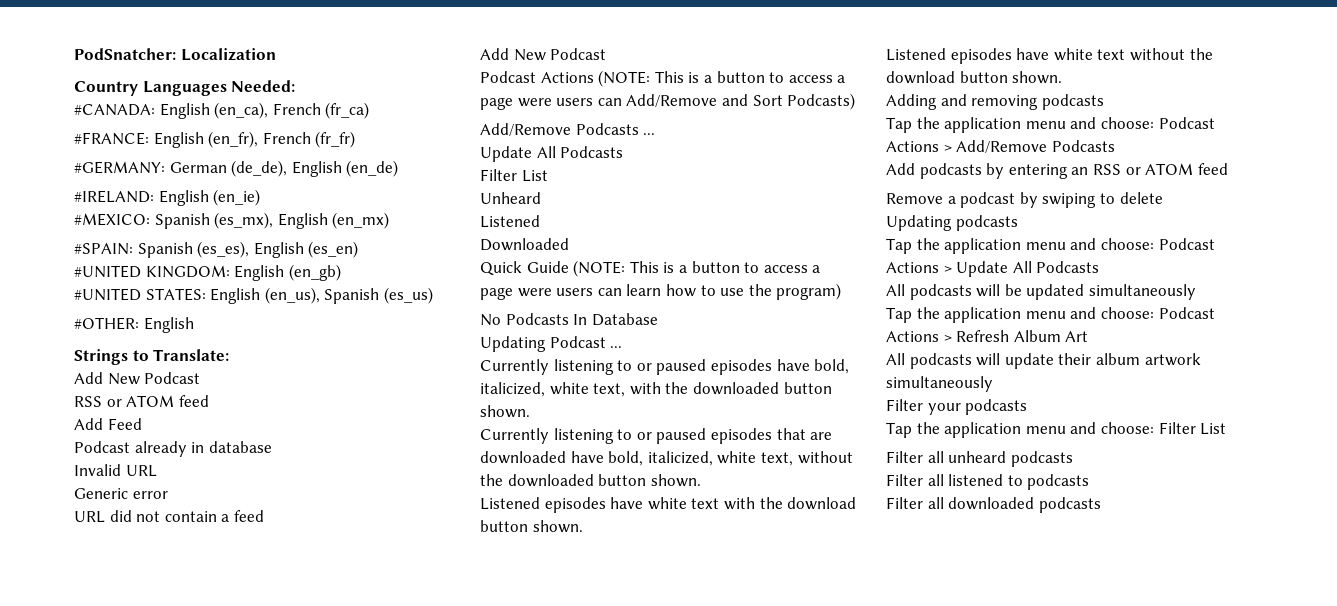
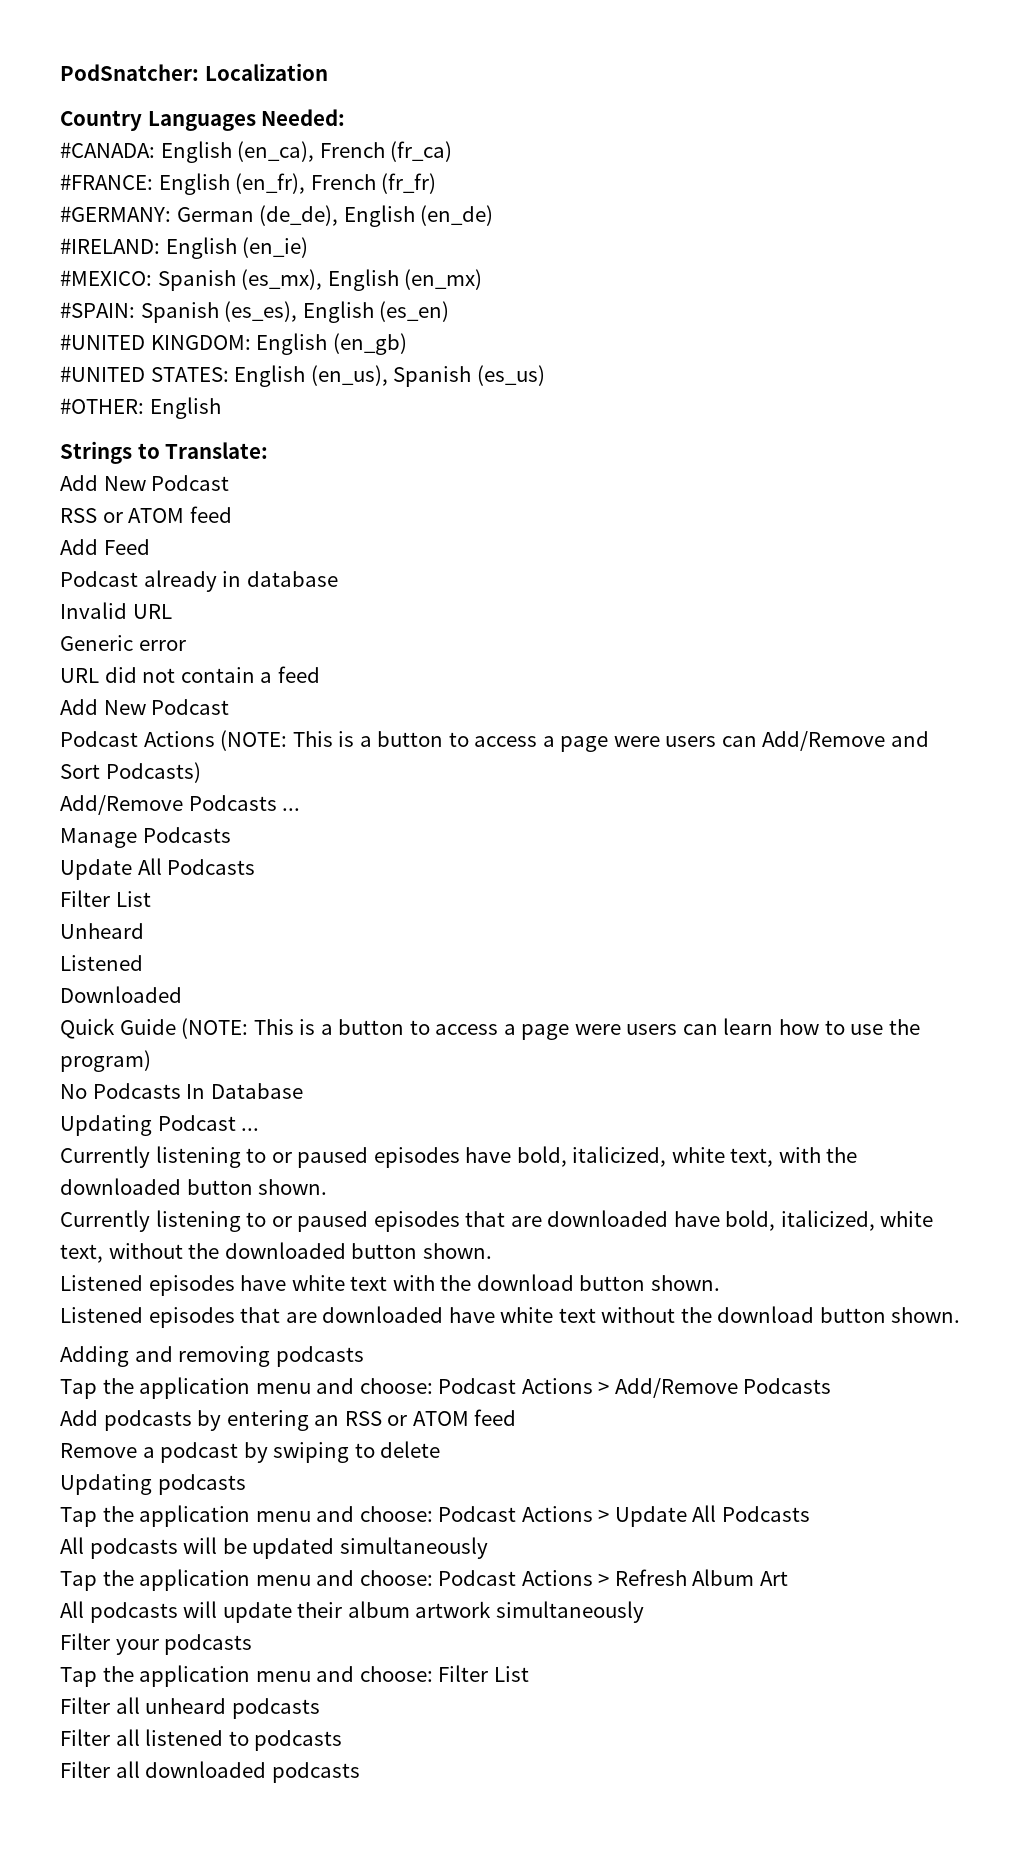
(656, 134) none -> [60,827,231,848] // Manage Podcasts
(1012, 56) none -> [240,1306,444,1323] that are downloaded

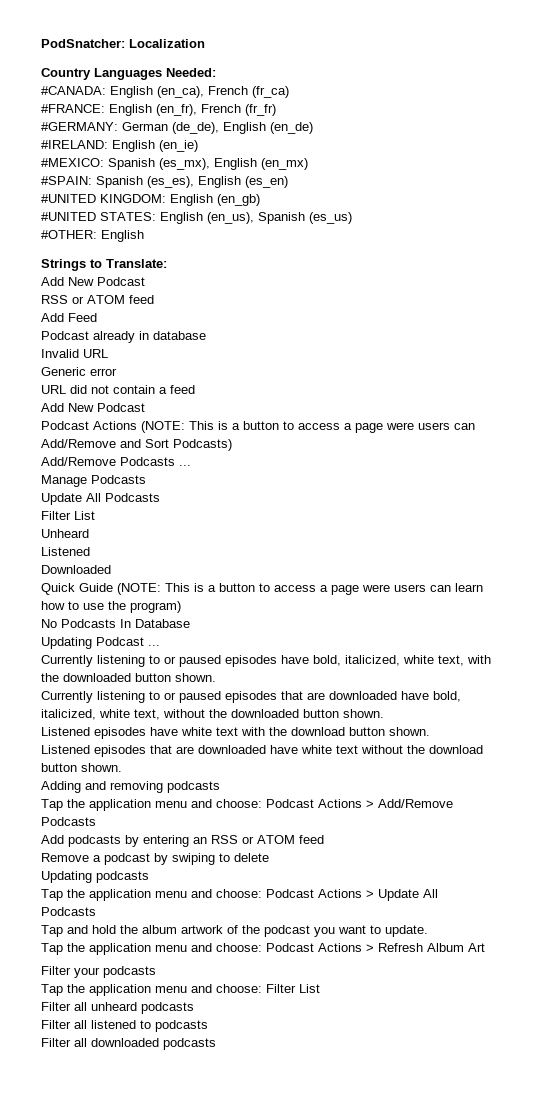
[60,1537,488,1559] All podcasts will be updated simultaneously -> [41,925,428,937] Tap and hold the album artwork of the podcast you want to update.
[60,1601,644,1623] // All podcasts will update their album artwork simultaneously -> (485, 947) none

